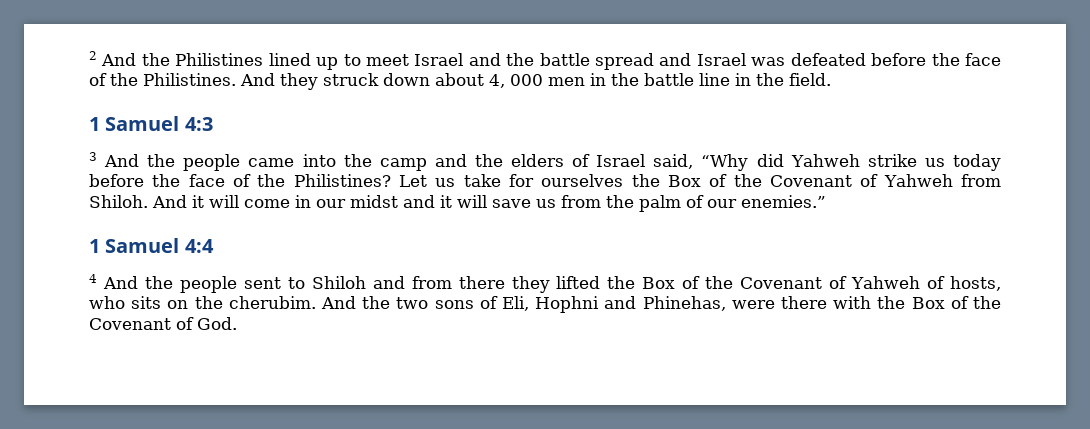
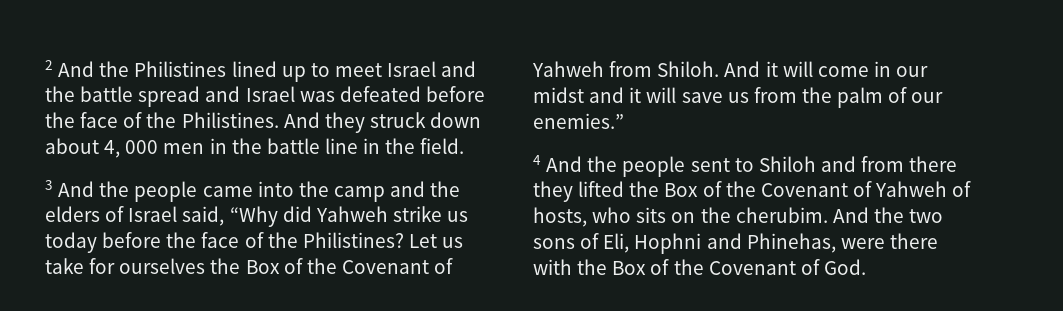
[89,116,213,131] // 1 Samuel 4:3 -> (465, 146) none
[89,238,214,253] // 1 Samuel 4:4 -> (624, 121) none

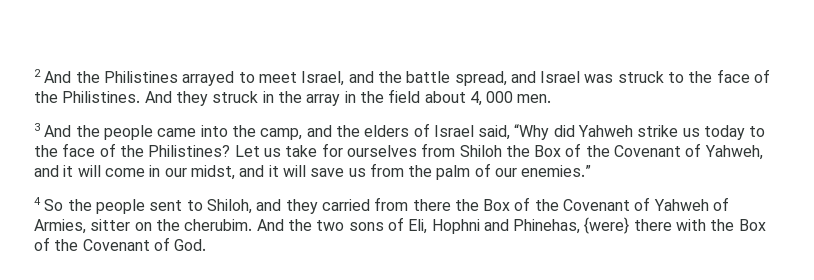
[231,61,306,82] lined up -> [182,71,235,86] arrayed
[387,61,437,77] Israel -> [301,71,345,86] Israel,
[138,86,201,107] spread -> [454,71,507,86] spread,
[339,86,485,102] defeated before -> [617,71,685,83] struck to
[430,112,482,128] [45,138,465,158] down about 4, 000 men in the battle line in the field. -> [262,89,552,106] in the array in the field about 4, 000 men.
[333,186,385,202] camp -> [260,128,303,140] camp,
[102,232,162,248] before -> [749,126,766,137] to
[210,258,454,274] [532,61,761,77] the Box of the Covenant of Yahweh from Shiloh. And -> [421,143,763,160] [34,165,59,177] from Shiloh the Box of the Covenant of Yahweh, and
[533,87,584,103] midst -> [190,165,235,180] midst,
[546,156,583,172] And -> [44,199,64,211] So
[758,156,958,172] [533,181,625,202] Shiloh and from there they lifted -> [206,197,451,214] Shiloh, and they carried from there
[533,207,667,227] hosts, who sits -> [34,219,131,234] Armies, sitter
[840,238,885,249] were -> [584,217,630,234] {were}

